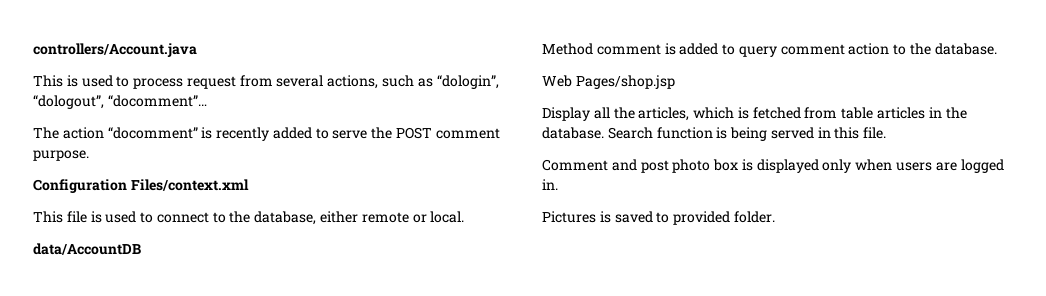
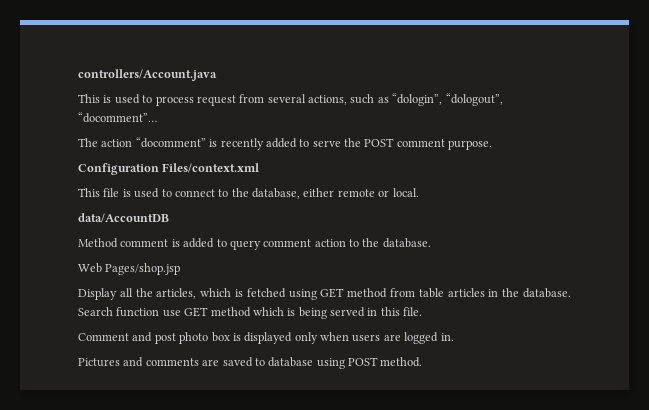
(801, 113) none -> [288,288,388,300] using GET method
(713, 133) none -> [162,307,284,317] use GET method which
[599,211,775,225] is saved to provided folder. -> [123,357,423,369] and comments are saved to database using POST method.

